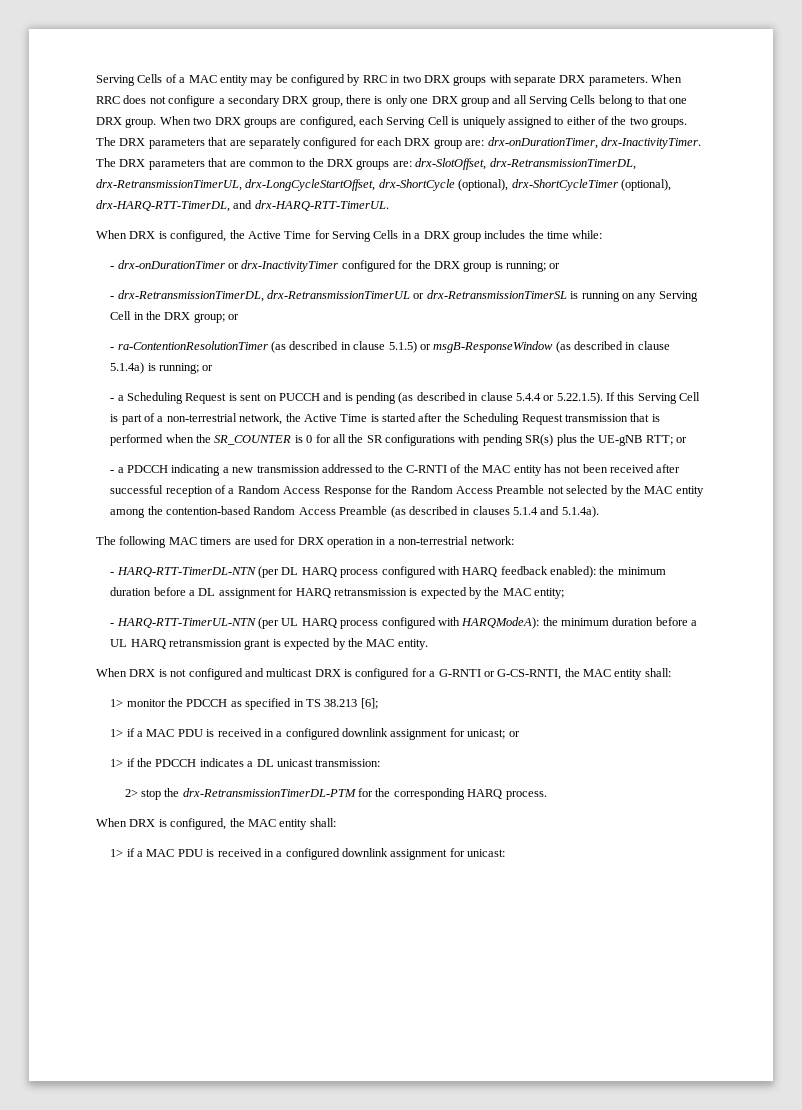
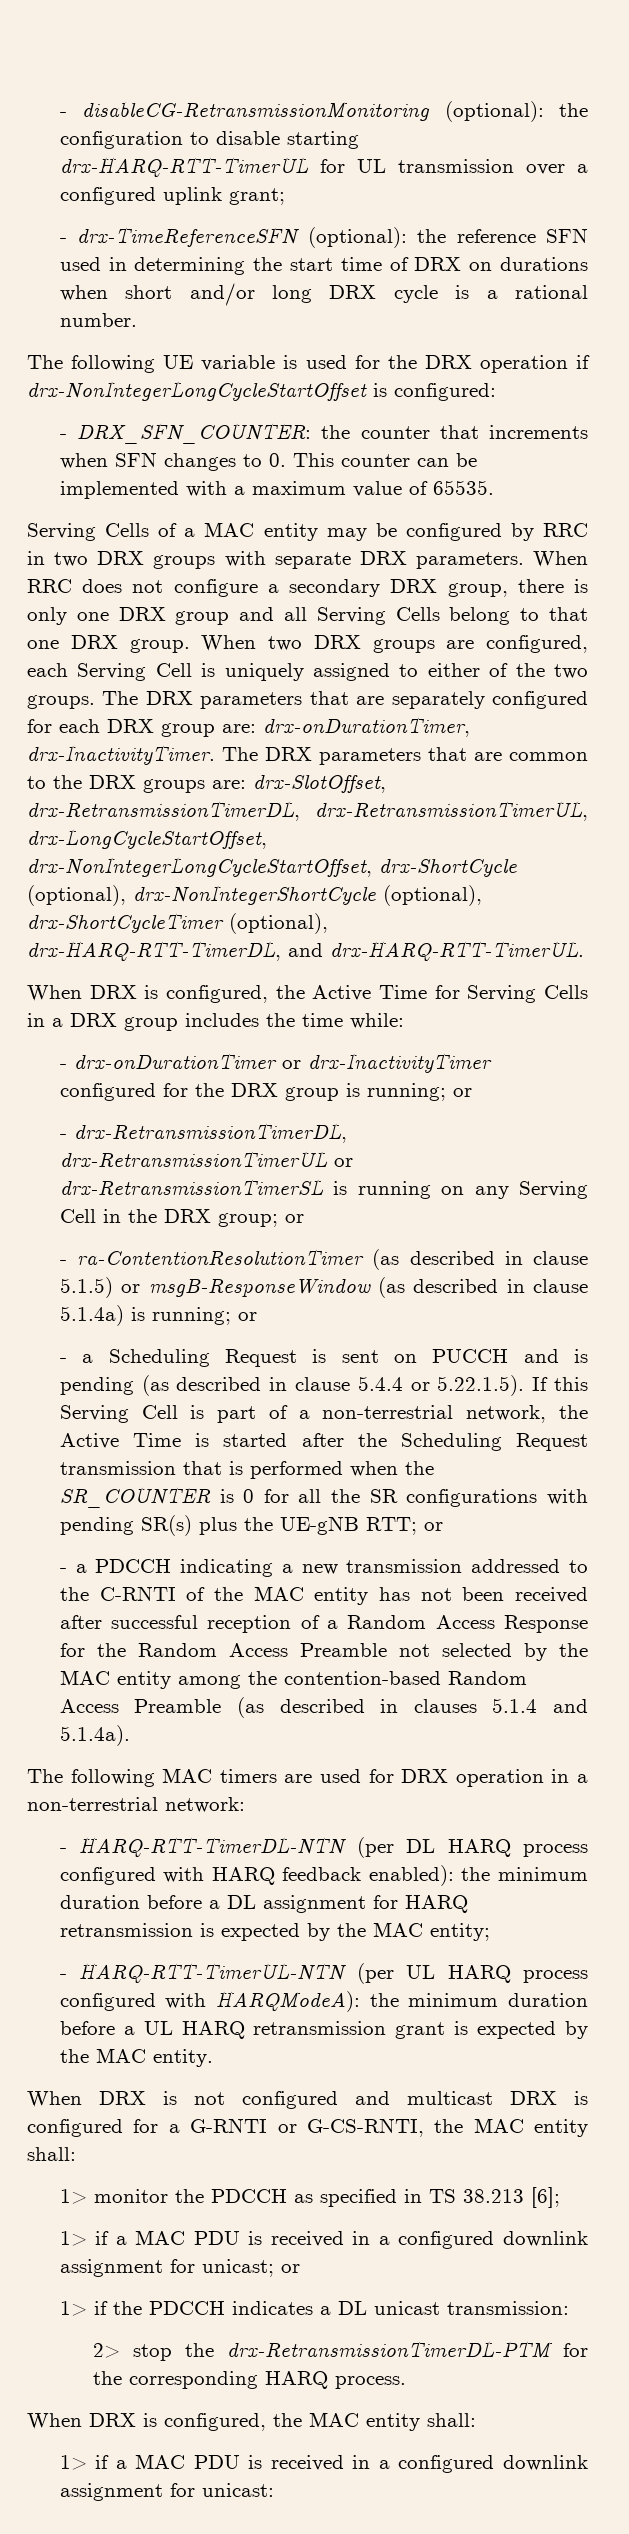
(96, 80) none -> [59,101,588,122] [59,131,359,149] [59,157,588,177] [59,187,285,205] [59,227,588,248] [59,257,588,275] [59,283,588,306] [59,313,137,327] [27,355,591,373] [27,381,496,401] [59,423,588,444] [59,452,477,471] [59,480,494,499] - disableCG-RetransmissionMonitoring (optional): the configuration to disable starting drx-HARQ-RTT-TimerUL for UL transmission over a configured uplink grant; // - drx-TimeReferenceSFN (optional): the reference SFN used in determining the start time of DRX on durations when short and/or long DRX cycle is a rational number. // The following UE variable is used for the DRX operation if drx-NonIntegerLongCycleStartOffset is configured: // - DRX_SFN_COUNTER: the counter that increments when SFN changes to 0. This counter can be implemented with a maximum value of 65535. //
(376, 185) none -> [27,857,372,877] drx-NonIntegerLongCycleStartOffset,
(509, 185) none -> [133,885,482,906] drx-NonIntegerShortCycle (optional),

